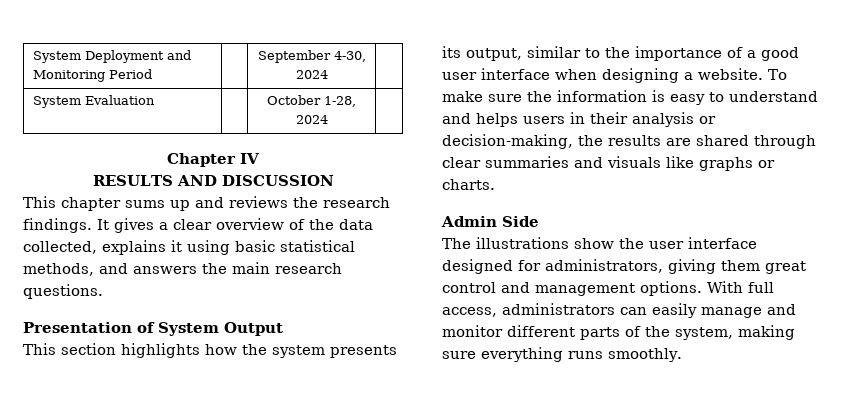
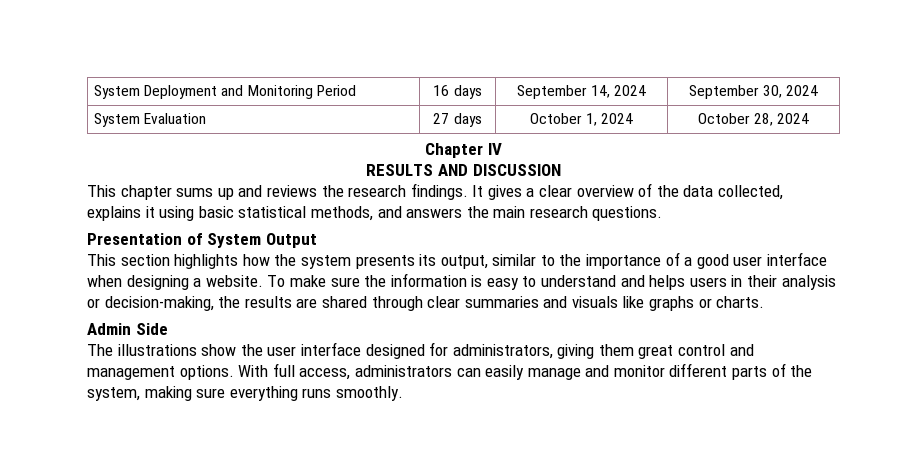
[257,50,366,63] [295,70,328,79] | September 4-30, 2024 | -> [433,85,482,99] [517,85,646,99] [689,85,818,99] 16 days | September 14, 2024 | September 30, 2024
[267,95,356,107] [295,115,328,124] | October 1-28, 2024 | -> [433,113,482,127] [530,113,633,126] [698,113,809,126] 27 days | October 1, 2024 | October 28, 2024

